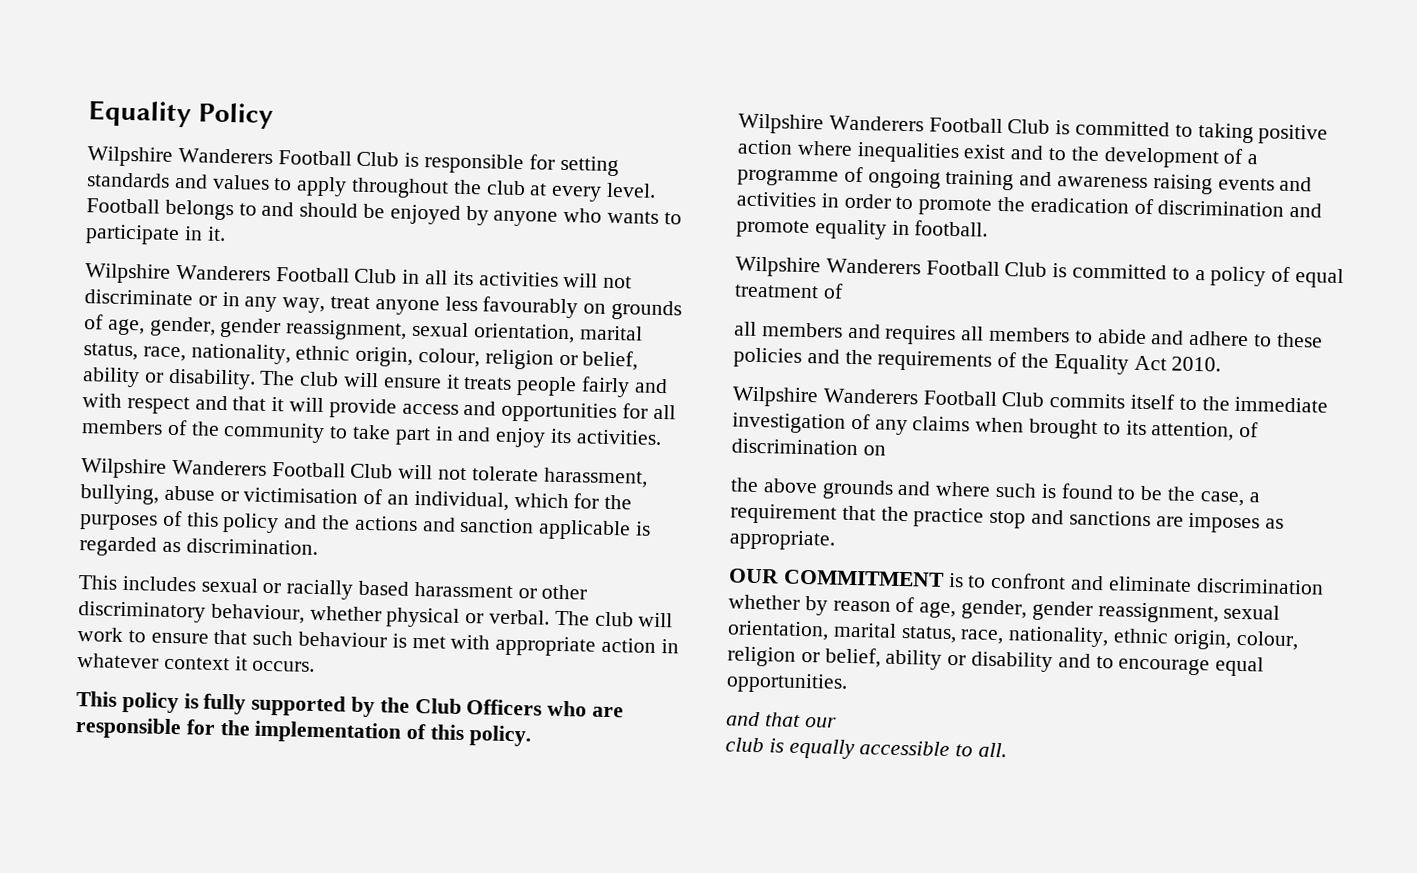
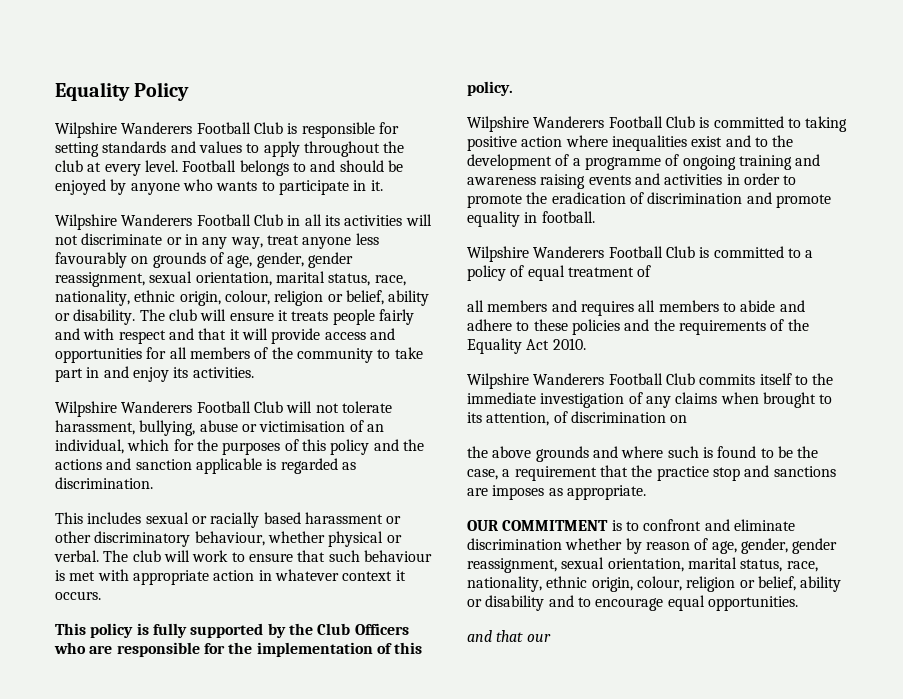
[725,737,1008,760] // club is equally accessible to all. -> (551, 638) none

